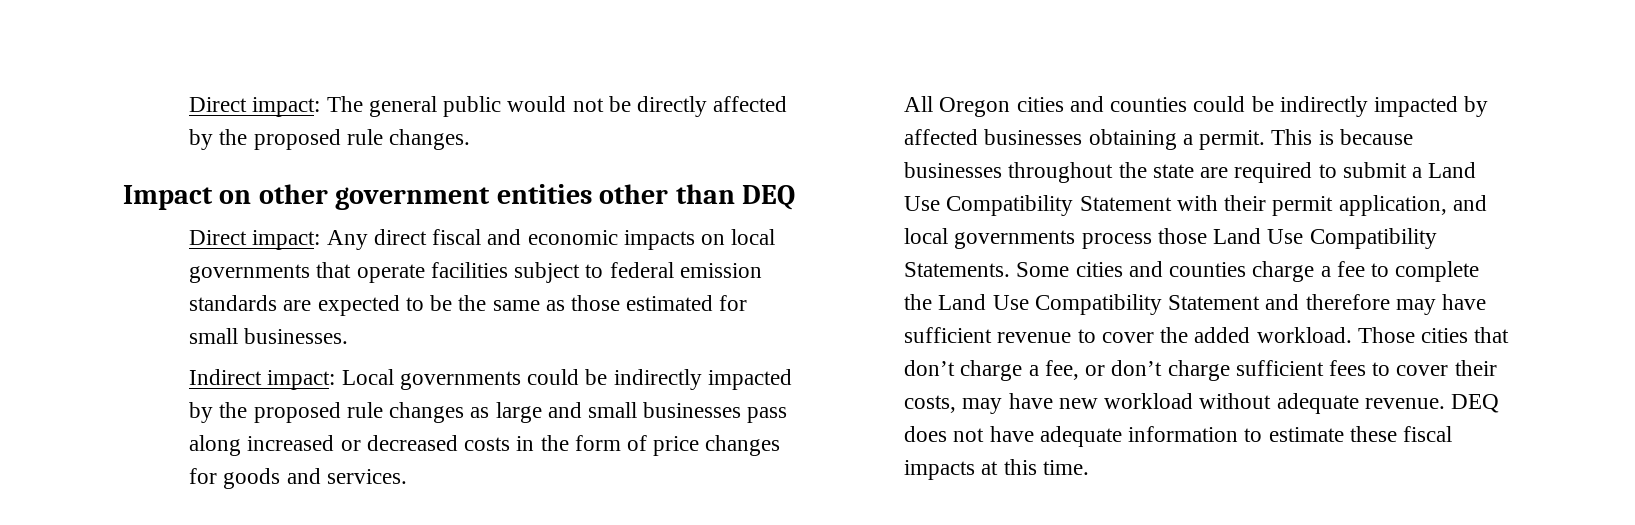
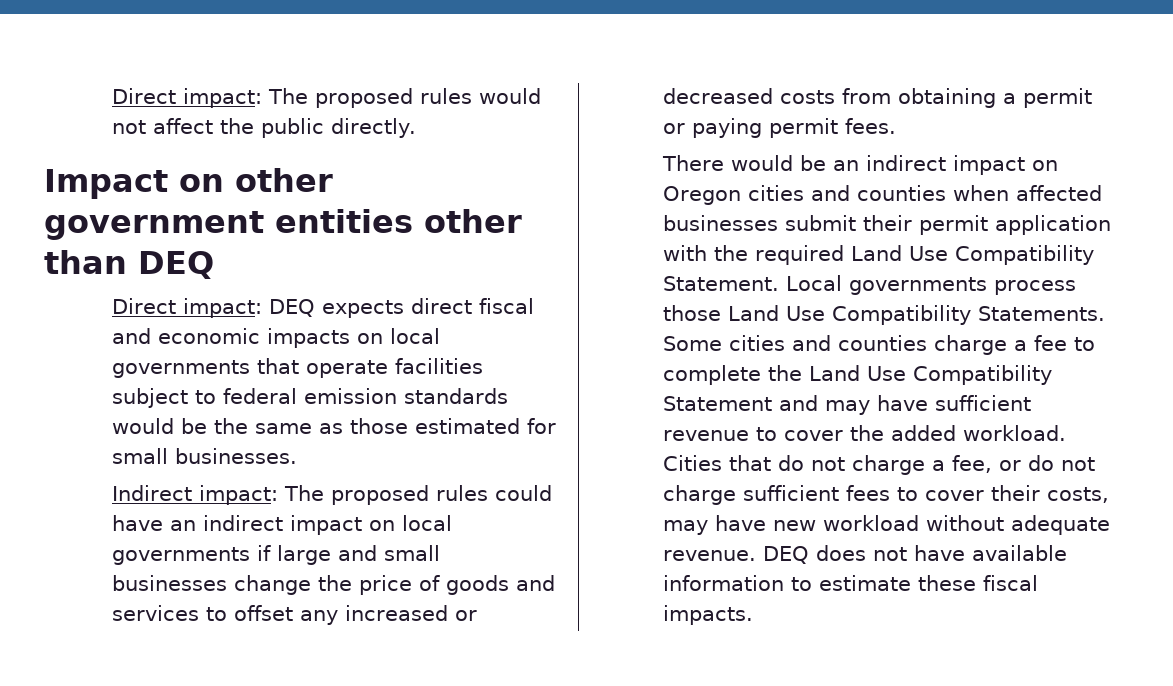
[368,96,788,117] [189,129,471,150] general public would not be directly affected by the proposed rule changes. -> [314,88,541,108] [111,118,417,138] proposed rules would not affect the public directly.
[326,230,368,250] Any -> [268,299,404,318] DEQ expects
[283,295,424,316] are expected to -> [111,418,174,434] would
[341,369,792,390] [189,402,788,423] [189,435,781,456] [189,468,407,489] [904,96,1489,117] [904,129,1413,150] [904,162,1477,183] [904,195,1487,216] [904,228,949,244] Local governments could be indirectly impacted by the proposed rule changes as large and small businesses pass along increased or decreased costs in the form of price changes for goods and services. // All Oregon cities and counties could be indirectly impacted by affected businesses obtaining a permit. This is because businesses throughout the state are required to submit a Land Use Compatibility Statement with their permit application, and local -> [283,485,552,505] [111,515,452,535] [111,545,440,565] [111,575,555,595] [111,605,477,625] [662,88,1092,108] [662,118,896,138] [661,155,1058,175] [662,185,1102,205] [662,215,1111,235] [662,245,1094,265] [662,275,842,291] The proposed rules could have an indirect impact on local governments if large and small businesses change the price of goods and services to offset any increased or decreased costs from obtaining a permit or paying permit fees. // There would be an indirect impact on Oregon cities and counties when affected businesses submit their permit application with the required Land Use Compatibility Statement. Local
[1305,294,1390,310] therefore -> (818, 403) none
[1357,327,1510,343] [904,360,956,376] Those cities that don’t -> [662,455,845,471] Cities that do not
[1111,360,1163,376] don’t -> [1027,455,1095,471] do not
[1039,426,1122,447] adequate -> [971,545,1067,561] available
[904,459,1089,480] impacts at this time. -> [662,605,753,625] impacts.

